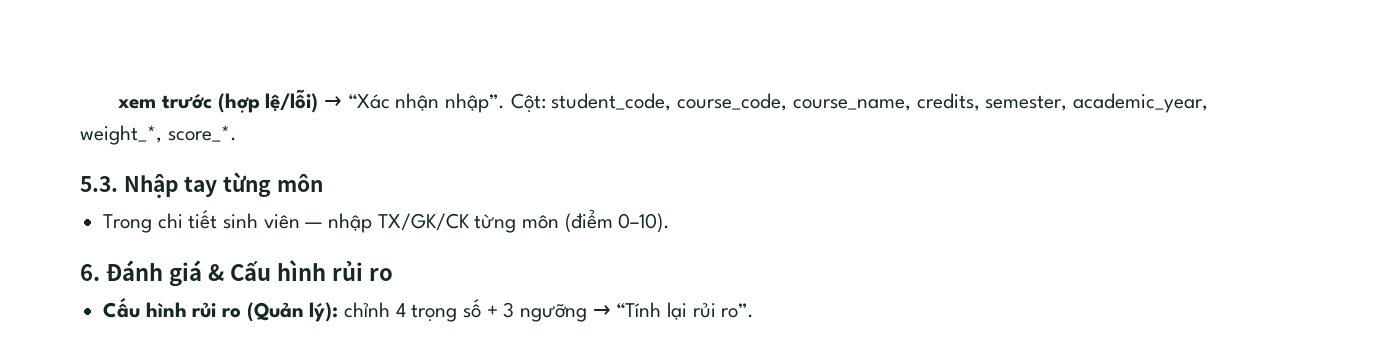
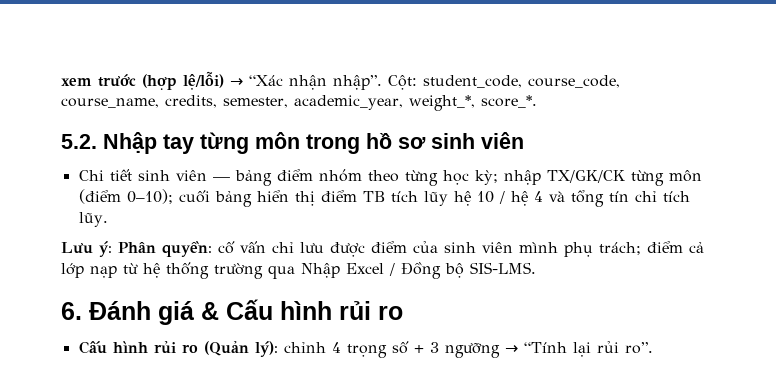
[80,176,118,192] 5.3. -> [61,134,97,149] 5.2.
[103,210,323,233] // Trong chi tiết sinh viên — -> [306,132,524,154] [78,169,498,186] trong hồ sơ sinh viên // Chi tiết sinh viên — bảng điểm nhóm theo từng học kỳ;
[618,213,671,233] 0–10). -> [126,189,690,207] [78,212,108,227] [61,241,704,257] [61,262,536,279] 0–10); cuối bảng hiển thị điểm TB tích lũy hệ 10 / hệ 4 và tổng tín chỉ tích lũy. // Lưu ý: Phân quyền: cố vấn chỉ lưu được điểm của sinh viên mình phụ trách; điểm cả lớp nạp từ hệ thống trường qua Nhập Excel / Đồng bộ SIS-LMS.

